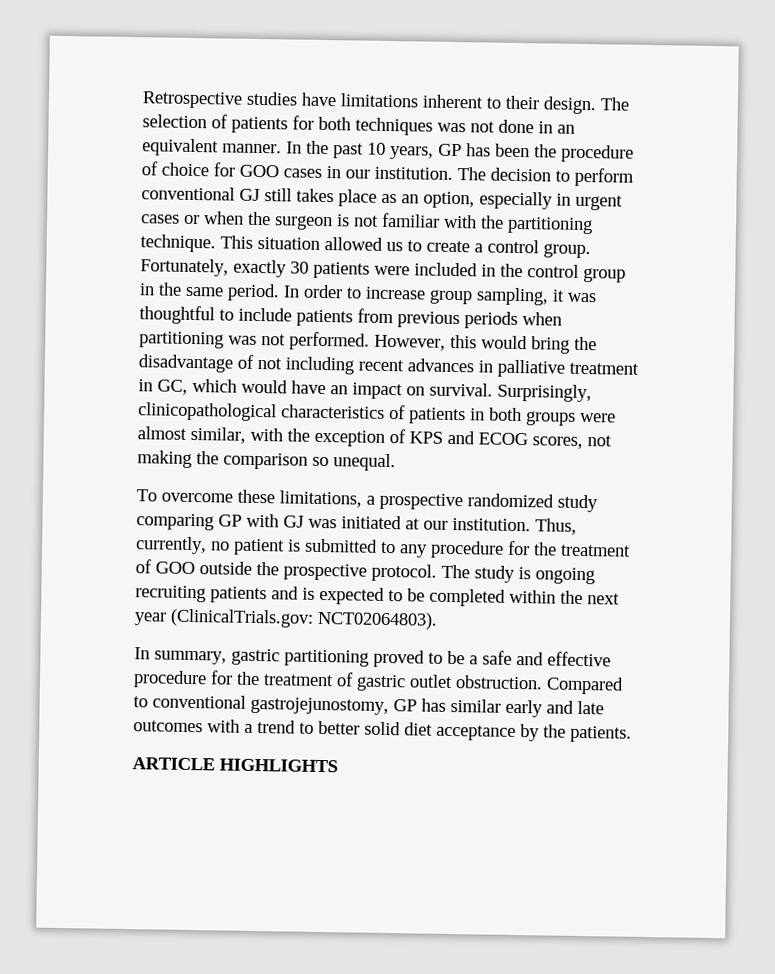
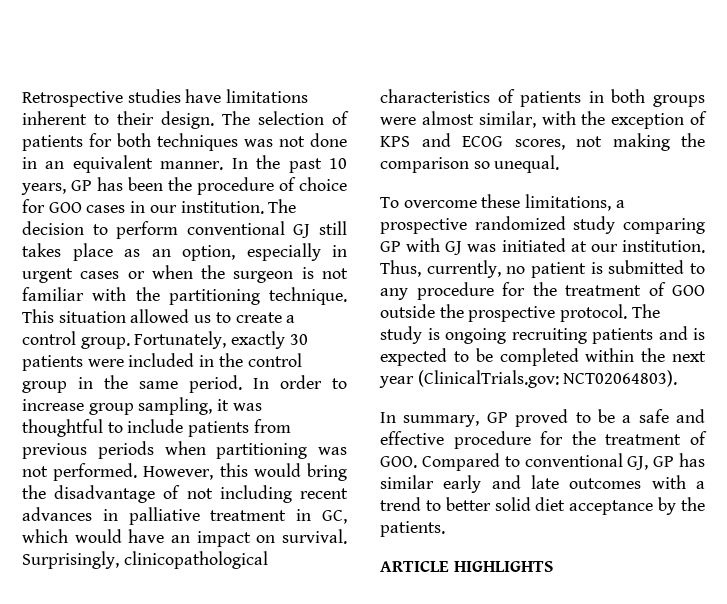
[231,648,369,667] gastric partitioning -> [486,412,508,423] GP
[356,674,543,692] gastric outlet obstruction. -> [380,456,417,468] GOO.
[250,696,389,716] gastrojejunostomy, -> [627,456,649,470] GJ,

